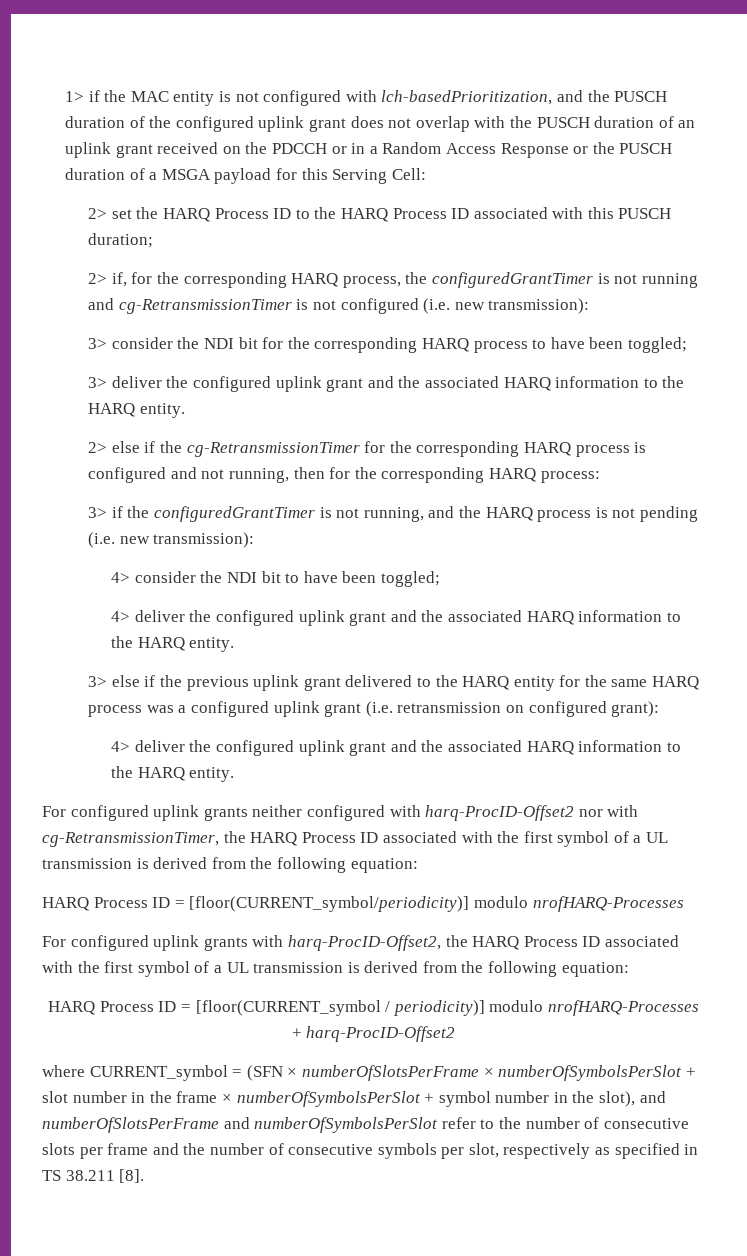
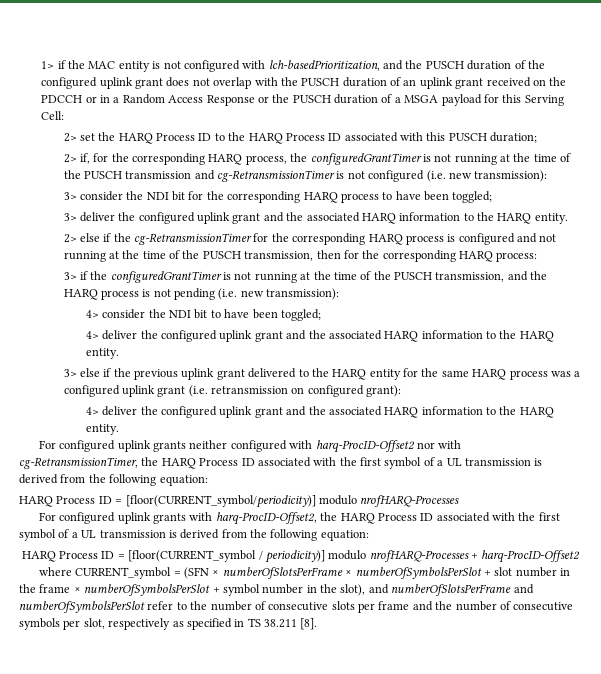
(698, 280) none -> [500,153,572,162] [63,170,192,179] at the time of the PUSCH transmission
[228,468,289,483] running, -> [63,250,314,262] running at the time of the PUSCH transmission,
[363,507,424,522] running, -> [254,271,505,283] running at the time of the PUSCH transmission,

